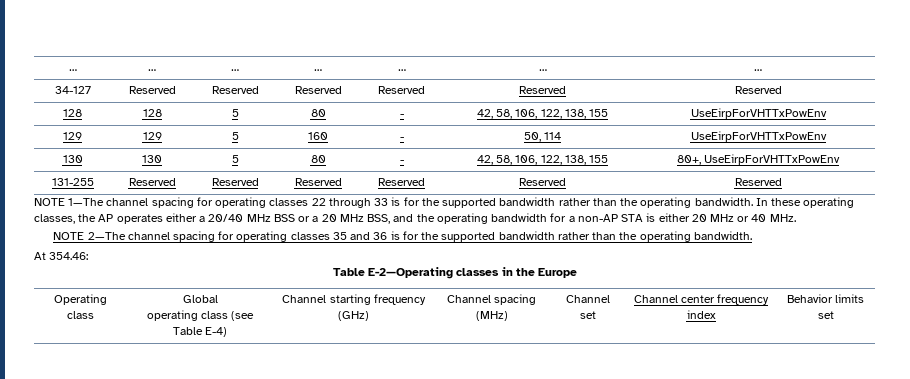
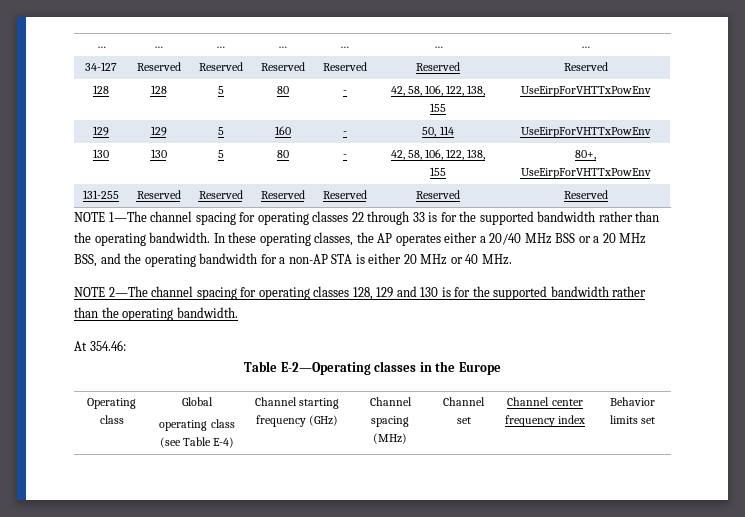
[332,232,388,240] 35 and 36 -> [352,286,439,300] 128, 129 and 130

